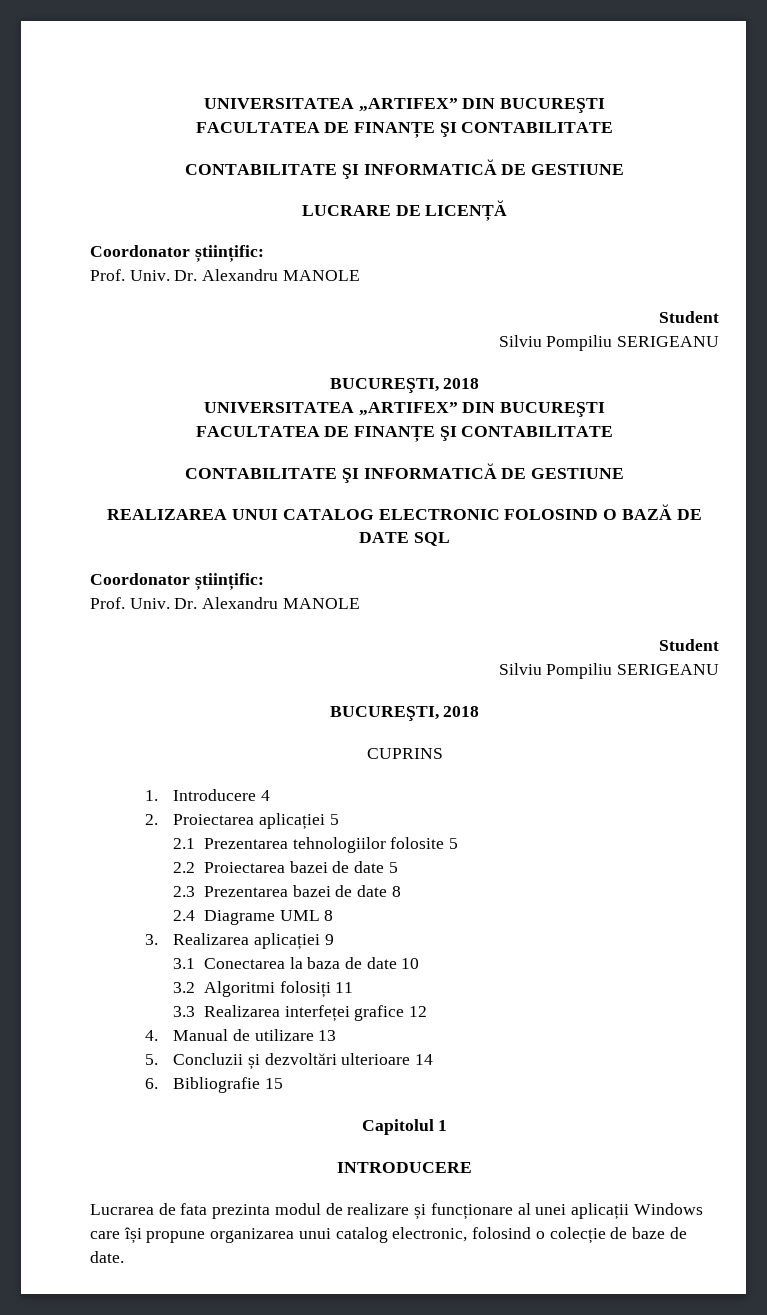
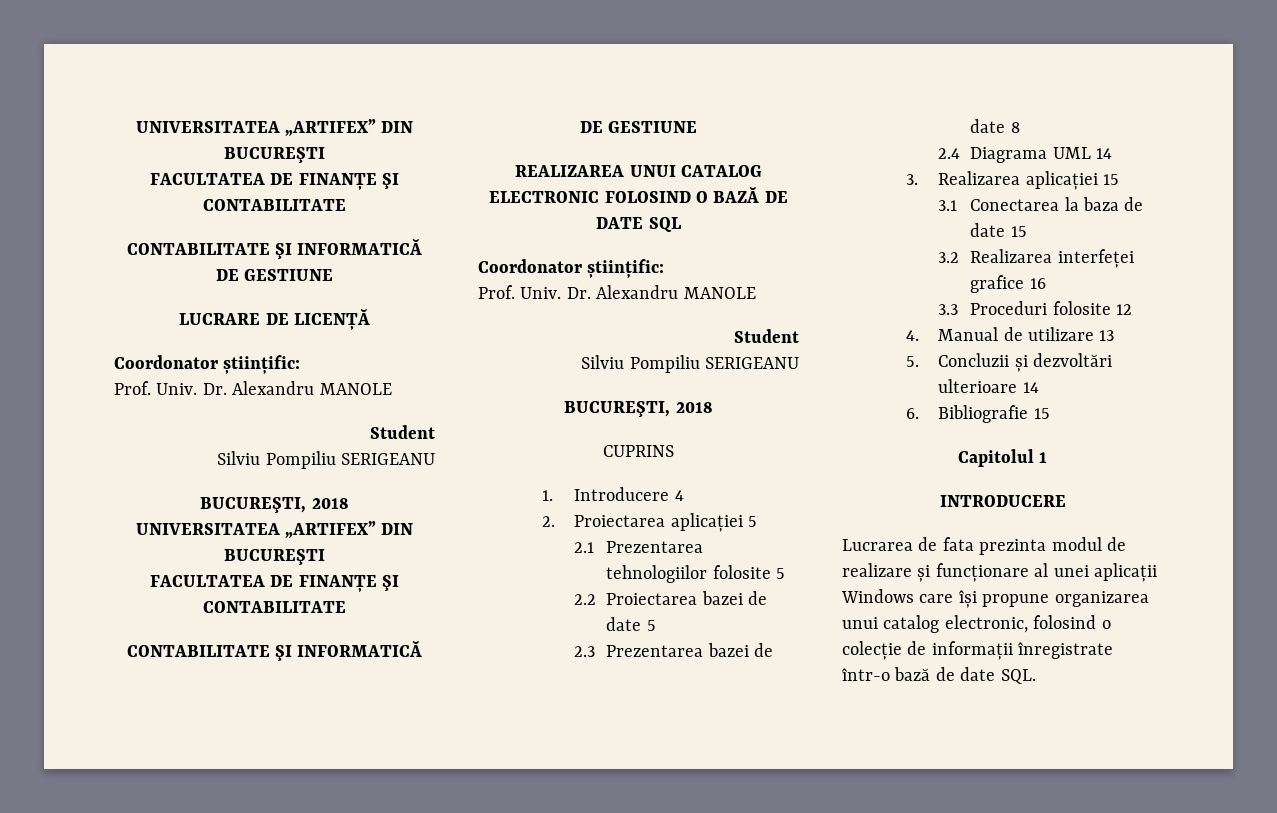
[203,910,334,925] Diagrame UML 8 -> [970,147,1112,163] Diagrama UML 14
[324,934,334,945] 9 -> [1102,174,1119,185] 15
[401,958,420,969] [173,981,354,998] [173,1005,405,1022] 10 // 3.2 Algoritmi folosiți 11 // 3.3 Realizarea interfeței grafice -> [1010,226,1027,237] [938,249,1134,268] [970,275,1046,293] [938,301,1111,315] 15 // 3.2 Realizarea interfeței grafice 16 // 3.3 Proceduri folosite
[631,1227,687,1239] [90,1251,124,1263] baze de date. -> [931,641,1114,660] [842,667,1036,684] informații înregistrate într-o bază de date SQL.

